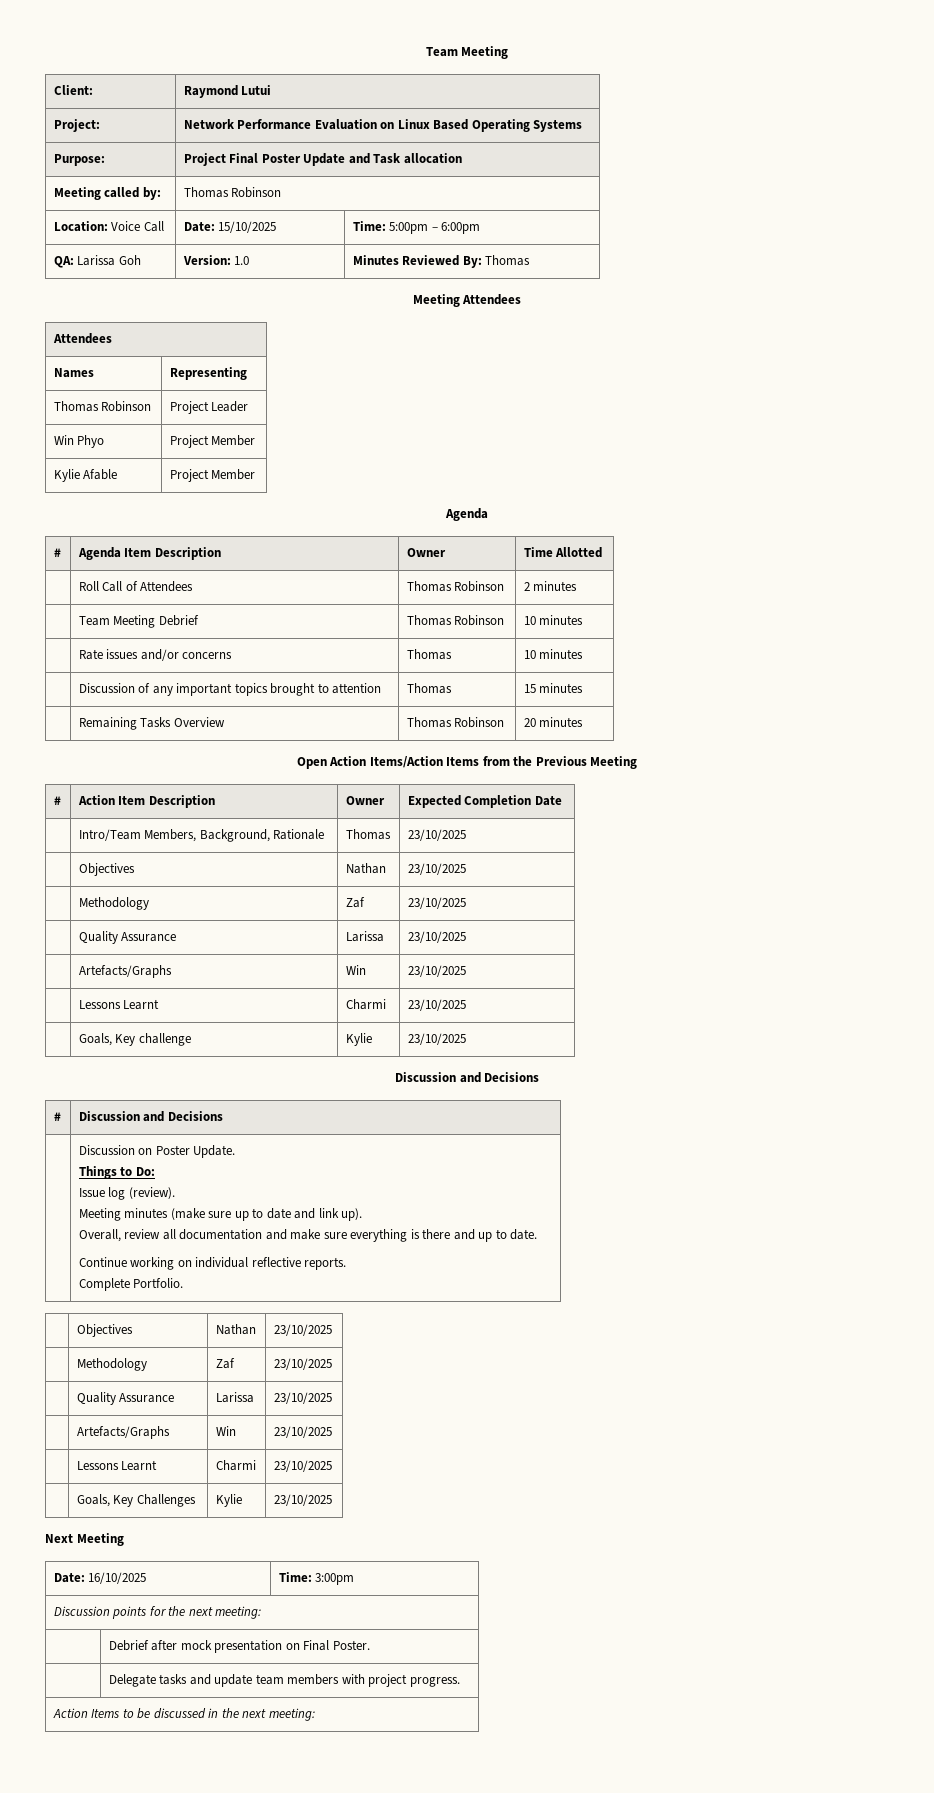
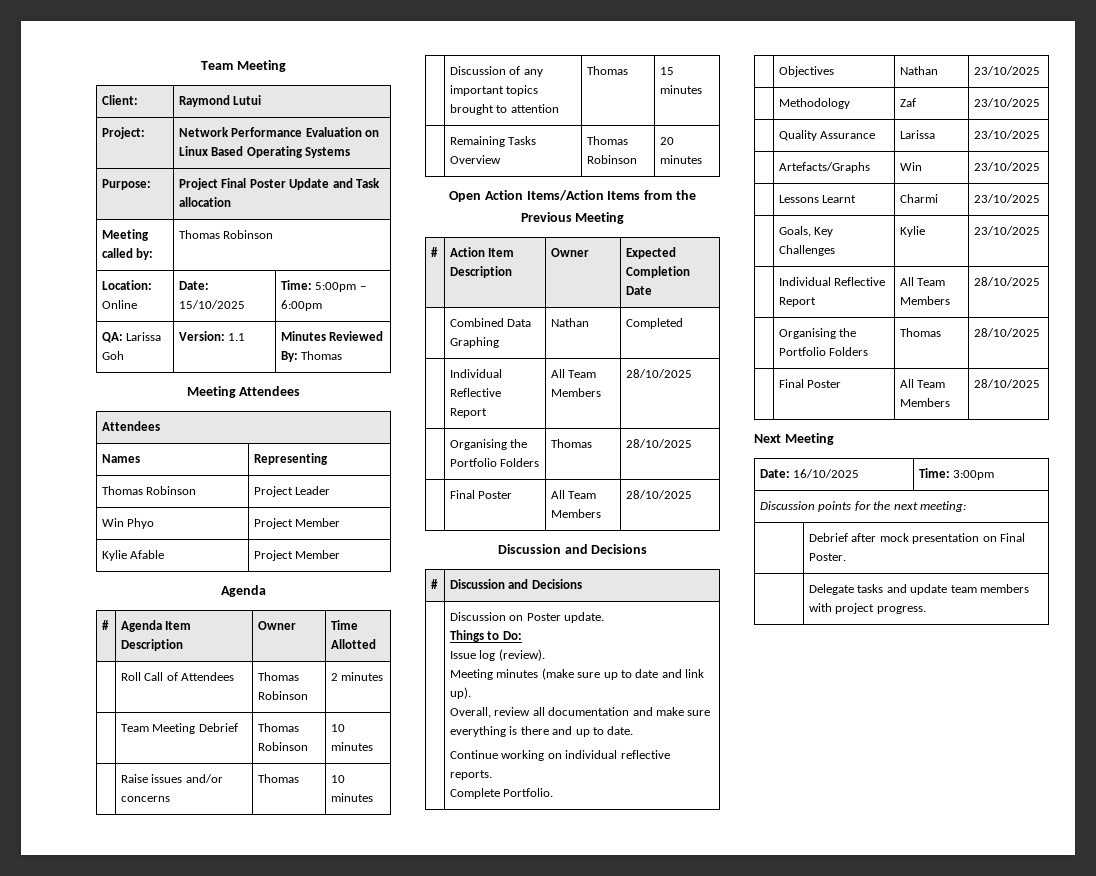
[111,221,164,232] Voice Call -> [102,300,138,309] Online
[234,256,250,265] 1.0 -> [228,333,246,341] 1.1
[78,649,103,660] Rate -> [121,774,149,783] Raise
[78,829,325,842] [345,829,391,840] [407,829,466,841] [78,863,135,876] [345,863,386,874] [407,863,466,875] [78,897,149,910] [345,897,365,908] [407,897,466,909] [78,931,177,944] [345,931,384,942] [407,931,466,943] [78,965,172,978] [345,965,366,975] [407,965,466,977] [78,999,160,1010] [345,999,386,1010] [407,999,466,1011] [78,1033,191,1046] [345,1033,372,1046] [407,1033,466,1045] Intro/Team Members, Background, Rationale | Thomas | 23/10/2025 // | Objectives | Nathan | 23/10/2025 // | Methodology | Zaf | 23/10/2025 // | Quality Assurance | Larissa | 23/10/2025 // | Artefacts/Graphs | Win | 23/10/2025 // | Lessons Learnt | Charmi | 23/10/2025 // | Goals, Key challenge | Kylie | 23/10/2025 -> [450,318,532,327] [450,337,500,348] [551,318,590,327] [626,318,684,329] [450,369,503,378] [450,388,502,397] [450,408,488,418] [551,369,597,378] [551,388,602,397] [626,369,693,378] [450,439,528,450] [450,458,540,467] [551,439,593,448] [626,439,693,448] [450,490,513,499] [551,490,597,499] [551,509,602,518] [626,490,693,499] Combined Data Graphing | Nathan | Completed // | Individual Reflective Report | All Team Members | 28/10/2025 // | Organising the Portfolio Folders | Thomas | 28/10/2025 // | Final Poster | All Team Members | 28/10/2025
[193,1145,236,1158] Update. -> [564,612,605,623] update.
(332, 1500) none -> [779,277,886,286] [779,297,817,307] [900,277,946,286] [900,296,951,305] [974,277,1041,286] [779,328,857,339] [779,347,869,356] [900,328,942,337] [974,328,1041,337] [779,379,842,388] [900,379,946,388] [900,398,951,407] [974,379,1041,388] // | Individual Reflective Report | All Team Members | 28/10/2025 // | Organising the Portfolio Folders | Thomas | 28/10/2025 // | Final Poster | All Team Members | 28/10/2025
[52,1708,315,1721] // Action Items to be discussed in the next meeting: -> (926, 610) none

